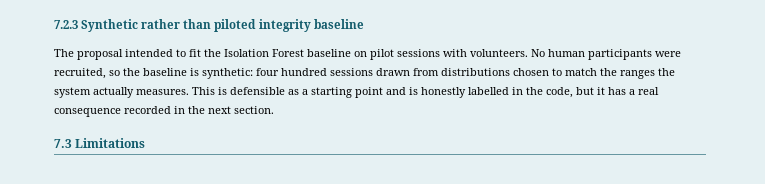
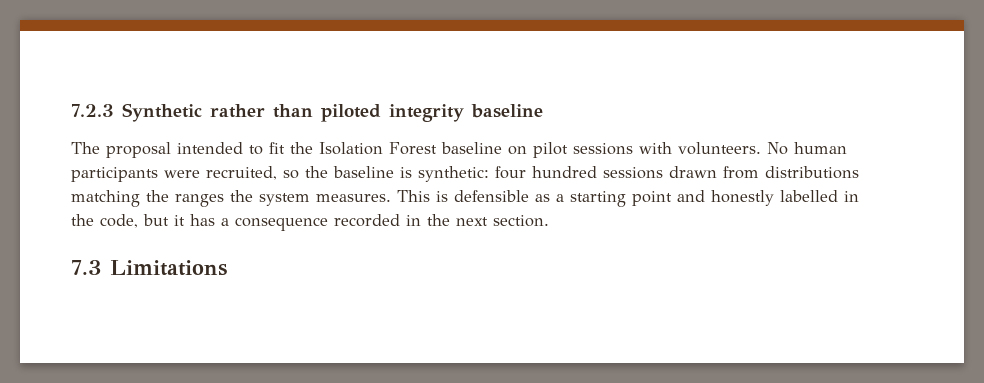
[513,68,597,76] chosen to match -> [71,190,140,207] matching
[93,87,134,98] actually -> (310, 199) none
[409,87,418,95] is -> (705, 196) none
[638,87,659,95] real -> (229, 222) none

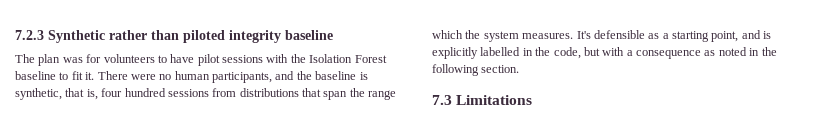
[106,142,847,158] [71,166,489,182] proposal intended to fit the Isolation Forest baseline on pilot sessions with volunteers. No human participants were recruited, so the baseline is synthetic: -> [38,54,387,66] [15,71,368,83] [15,88,98,100] plan was for volunteers to have pilot sessions with the Isolation Forest baseline to fit it. There were no human participants, and the baseline is synthetic, that is,
[669,166,717,178] drawn -> (209, 93) none
[71,190,224,207] matching the ranges -> [302,88,397,100] [432,30,463,39] that span the range which
[397,190,448,202] This is -> [576,31,591,39] It's
[632,190,774,206] point and honestly -> [711,30,772,42] [432,47,478,59] point, and is explicitly
[174,214,488,231] it has a consequence recorded in the next -> [602,47,777,59] [432,64,479,76] with a consequence as noted in the following

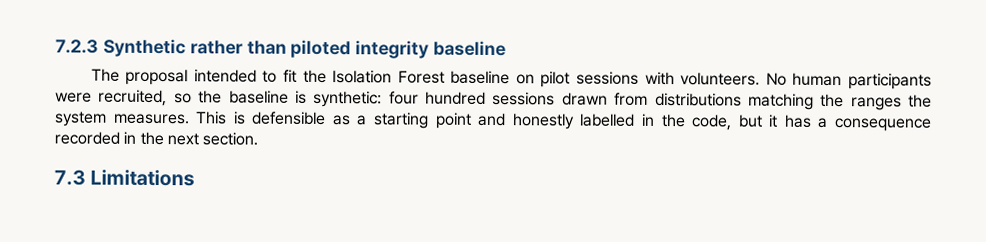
[38,54,387,66] [15,71,368,83] [15,88,98,100] plan was for volunteers to have pilot sessions with the Isolation Forest baseline to fit it. There were no human participants, and the baseline is synthetic, that is, -> [125,68,933,90] [55,89,383,108] proposal intended to fit the Isolation Forest baseline on pilot sessions with volunteers. No human participants were recruited, so the baseline is synthetic:
(209, 93) none -> [561,92,608,106] drawn
[302,88,397,100] [432,30,463,39] that span the range which -> [747,93,902,111] matching the ranges
[576,31,591,39] It's -> [195,111,246,125] This is
[711,30,772,42] [432,47,478,59] point, and is explicitly -> [434,112,575,130] point and honestly
[602,47,777,59] [432,64,479,76] with a consequence as noted in the following -> [768,114,932,132] [54,131,199,146] it has a consequence recorded in the next

